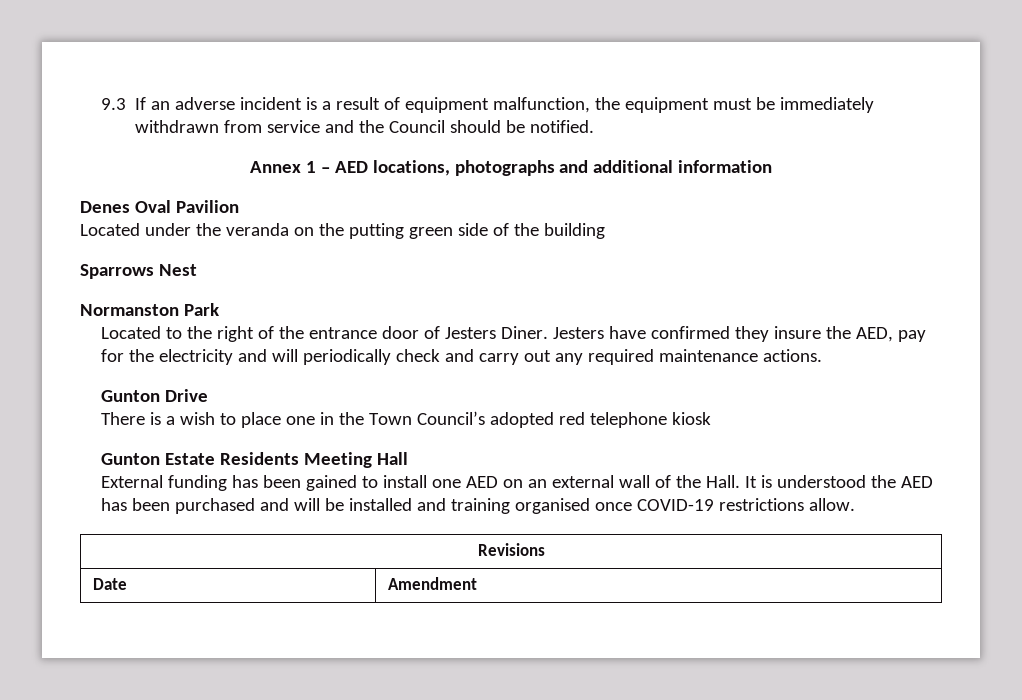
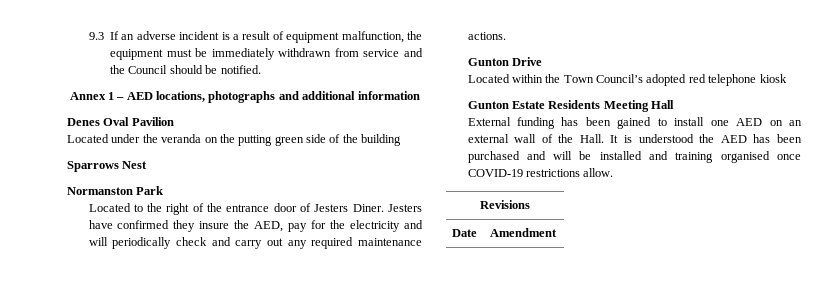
[100,412,334,428] There is a wish to place one in -> [467,74,543,83] Located within

